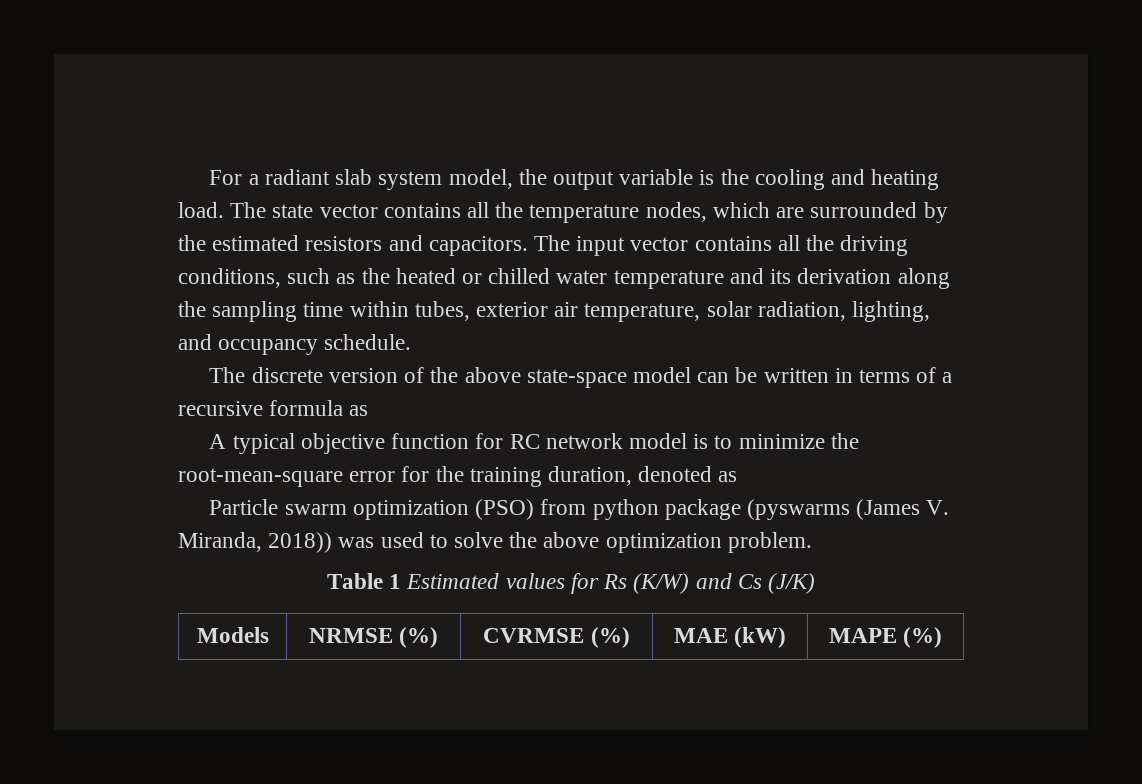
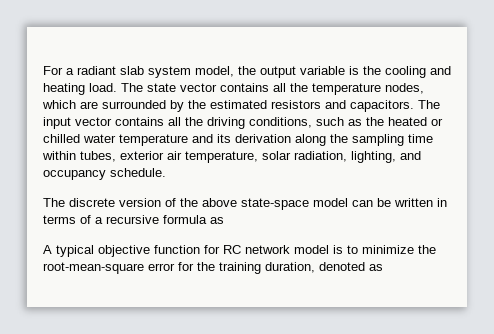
[209,499,950,520] [178,532,812,553] [327,573,815,594] [196,627,269,643] [308,627,439,648] [483,627,630,648] [673,627,787,648] [828,627,943,648] // Particle swarm optimization (PSO) from python package (pyswarms (James V. Miranda, 2018)) was used to solve the above optimization problem. // Table 1 Estimated values for Rs (K/W) and Cs (J/K) // Models | NRMSE (%) | CVRMSE (%) | MAE (kW) | MAPE (%) -> (383, 267) none

